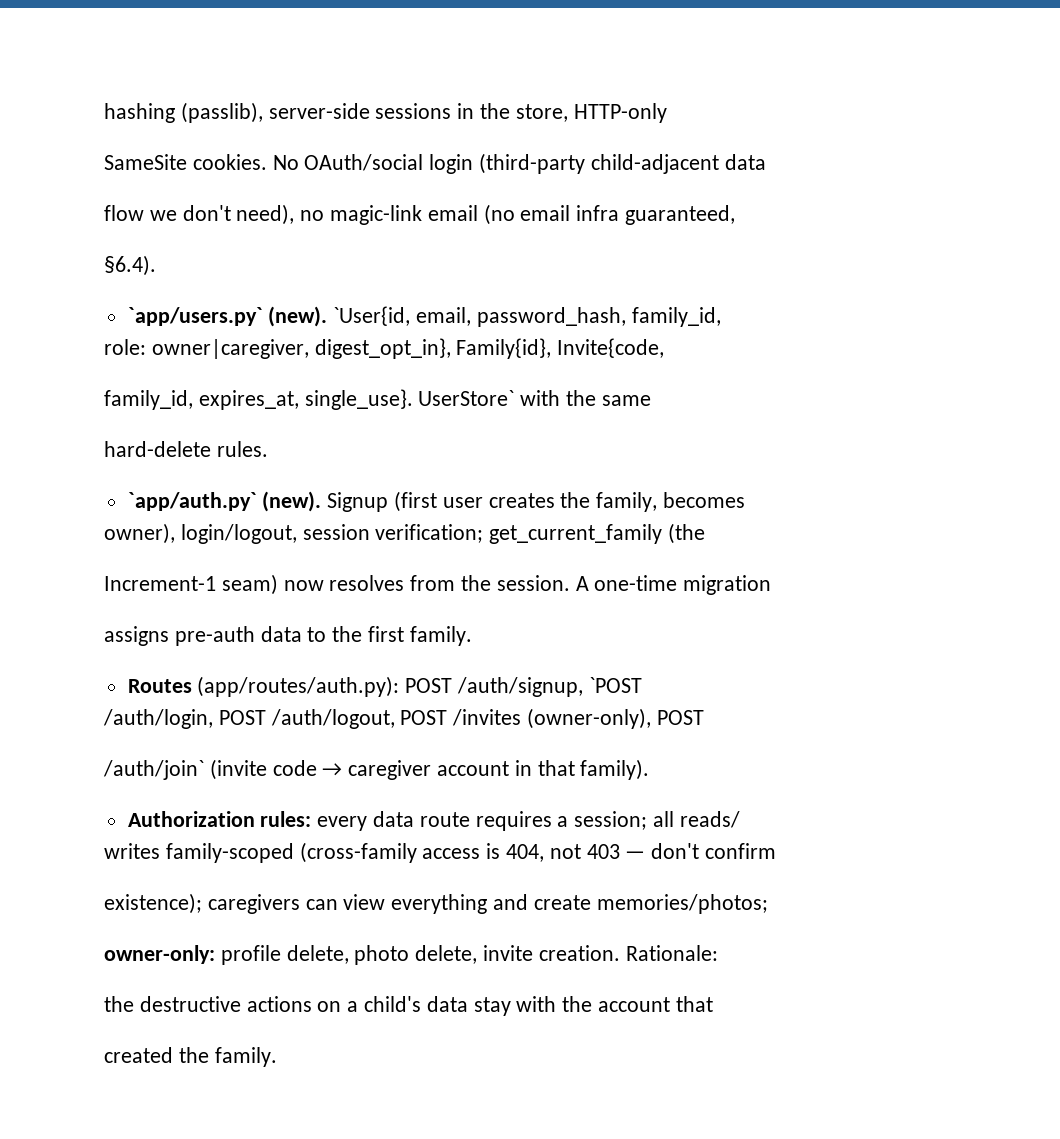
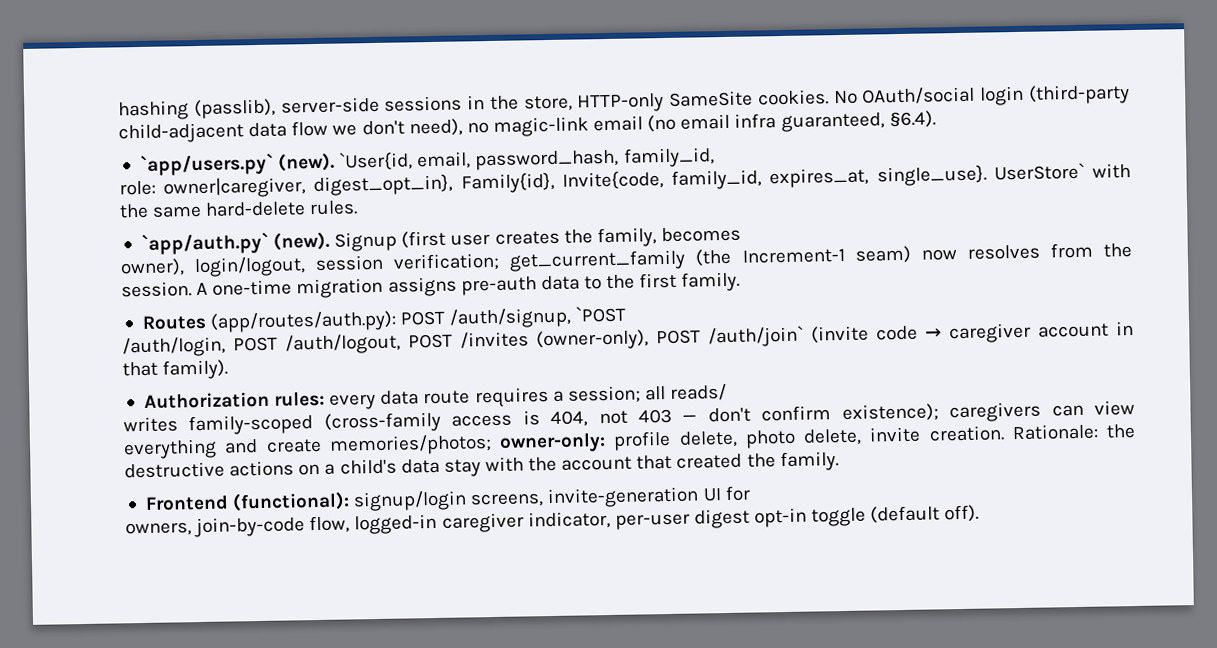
(667, 113) // -> (665, 103) none
(766, 162) // -> (288, 130) none
(736, 215) // -> (885, 122) none
(665, 348) // -> (664, 180) none
(651, 400) // -> (203, 211) none
(706, 533) // -> (733, 257) none
(772, 585) // -> (384, 288) none
(704, 717) // -> (701, 337) none
(777, 851) // -> (832, 413) none
(768, 904) // -> (492, 445) none
(718, 953) // -> (1099, 432) none
(713, 1004) // -> (673, 462) none
(277, 1057) none -> [144,485,751,512] [125,504,980,538] // Frontend (functional): signup/login screens, invite-generation UI for // owners, join-by-code flow, logged-in caregiver indicator, per-user digest opt-in toggle (default off).

